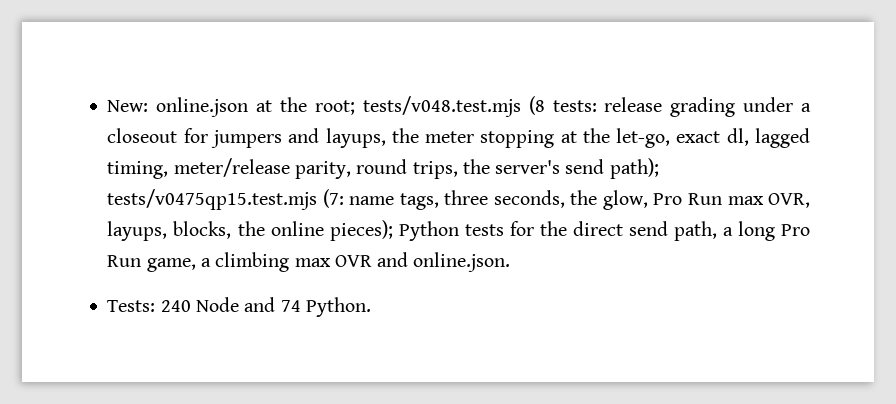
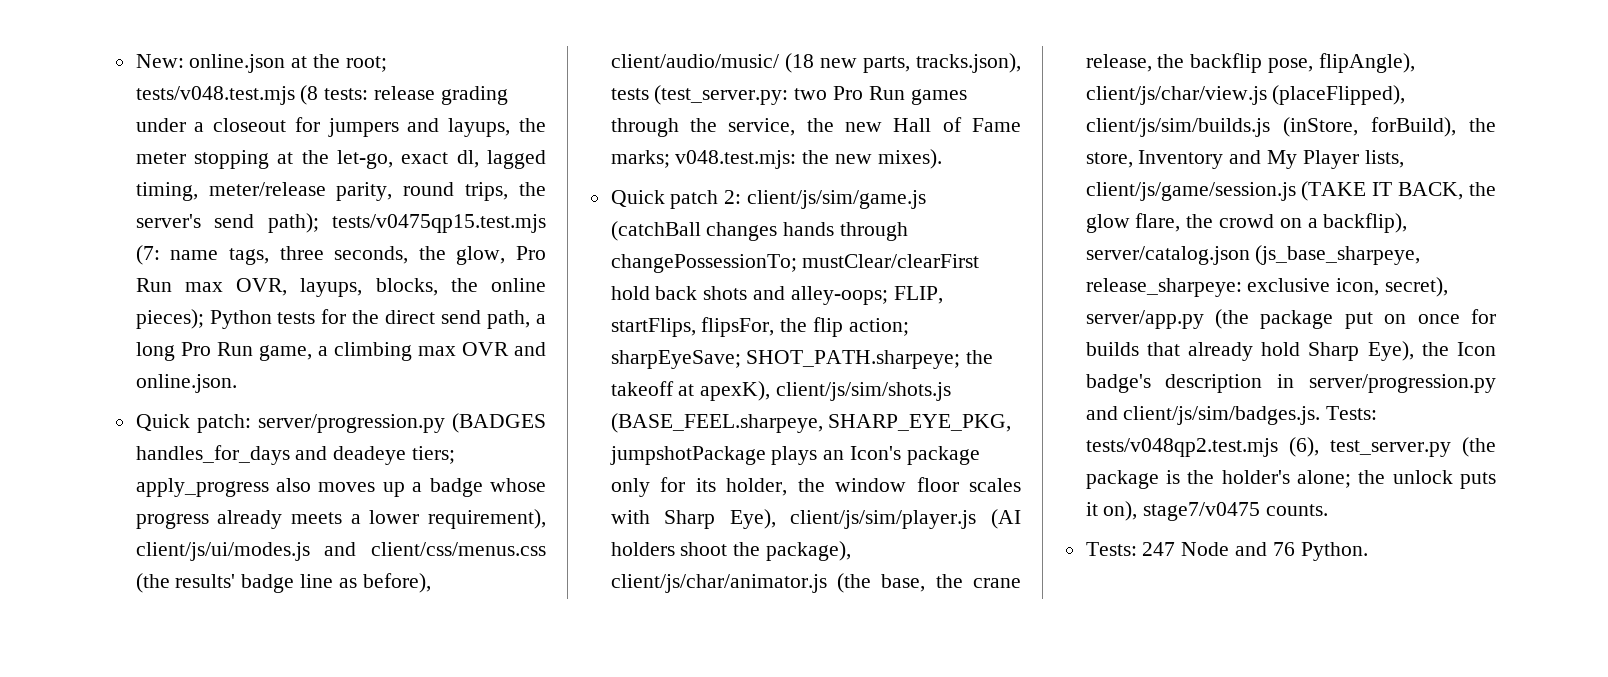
[107,300,191,312] Tests: 240 -> [135,413,546,433] [135,445,456,465] [135,478,546,497] [135,509,546,529] [135,542,546,561] [135,573,431,593] [610,53,1021,73] [610,85,967,105] [610,117,1021,137] [610,149,942,169] [610,190,927,209] [610,221,909,241] [610,254,980,273] [610,286,943,305] [610,317,909,337] [610,350,994,369] [610,381,952,401] [610,413,1012,433] [609,446,980,465] [610,477,1021,497] [610,509,1021,529] [610,541,852,561] [610,573,1021,593] [1085,53,1415,73] [1085,85,1406,105] [1085,117,1496,137] [1085,150,1404,169] [1085,181,1496,201] [1085,213,1408,233] [1085,245,1421,265] [1085,277,1449,297] [1085,309,1496,329] [1085,341,1496,361] [1085,374,1496,393] [1085,406,1378,425] [1085,437,1496,457] [1085,470,1496,489] [1085,501,1329,521] [1085,542,1176,556] Quick patch: server/progression.py (BADGES handles_for_days and deadeye tiers; apply_progress also moves up a badge whose progress already meets a lower requirement), client/js/ui/modes.js and client/css/menus.css (the results' badge line as before), client/audio/music/ (18 new parts, tracks.json), tests (test_server.py: two Pro Run games through the service, the new Hall of Fame marks; v048.test.mjs: the new mixes). // Quick patch 2: client/js/sim/game.js (catchBall changes hands through changePossessionTo; mustClear/clearFirst hold back shots and alley-oops; FLIP, startFlips, flipsFor, the flip action; sharpEyeSave; SHOT_PATH.sharpeye; the takeoff at apexK), client/js/sim/shots.js (BASE_FEEL.sharpeye, SHARP_EYE_PKG, jumpshotPackage plays an Icon's package only for its holder, the window floor scales with Sharp Eye), client/js/sim/player.js (AI holders shoot the package), client/js/char/animator.js (the base, the crane release, the backflip pose, flipAngle), client/js/char/view.js (placeFlipped), client/js/sim/builds.js (inStore, forBuild), the store, Inventory and My Player lists, client/js/game/session.js (TAKE IT BACK, the glow flare, the crowd on a backflip), server/catalog.json (js_base_sharpeye, release_sharpeye: exclusive icon, secret), server/app.py (the package put on once for builds that already hold Sharp Eye), the Icon badge's description in server/progression.py and client/js/sim/badges.js. Tests: tests/v048qp2.test.mjs (6), test_server.py (the package is the holder's alone; the unlock puts it on), stage7/v0475 counts. // Tests: 247
[280,300,301,312] 74 -> [1272,542,1295,556] 76

